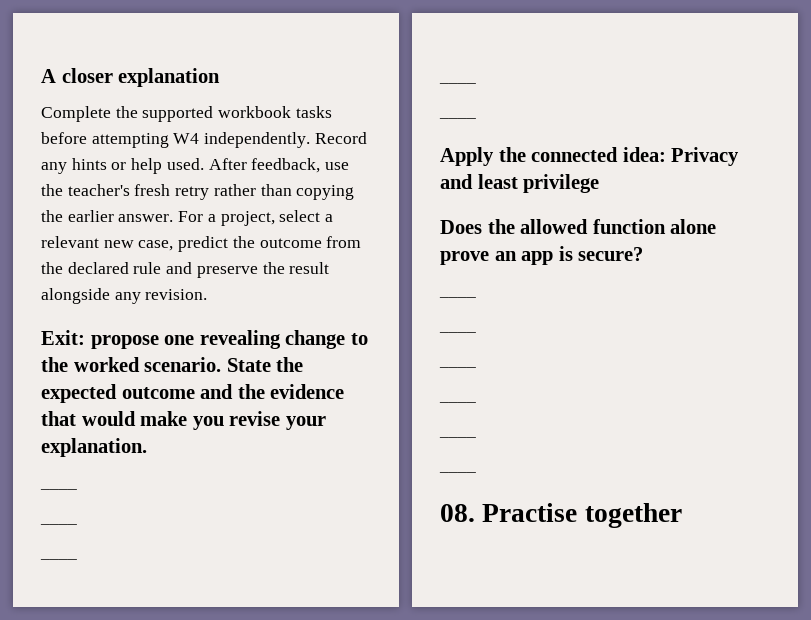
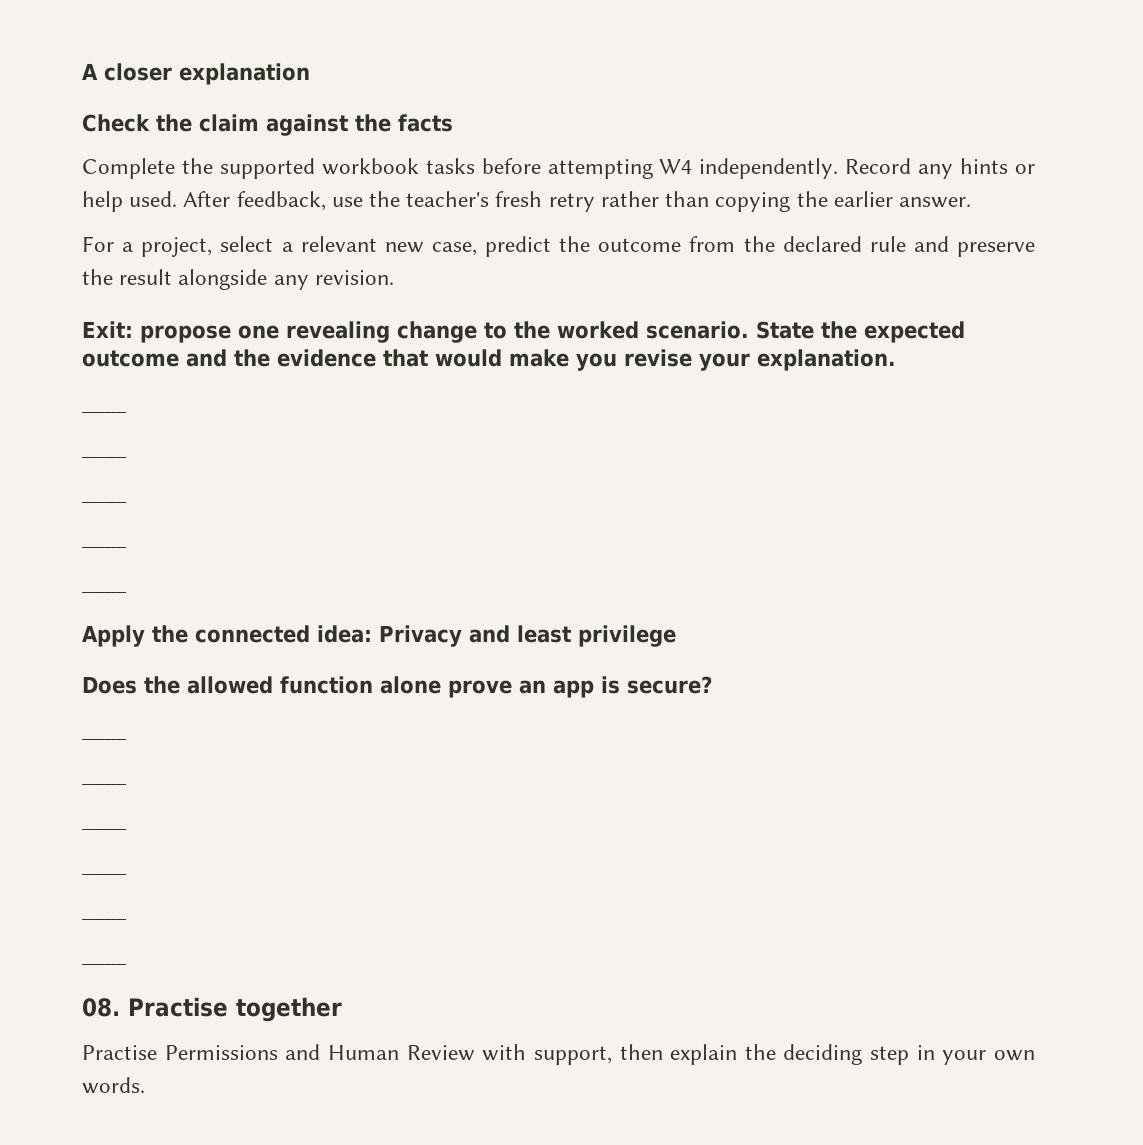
(221, 77) none -> [82,114,453,136] // Check the claim against the facts
(174, 218) none -> (971, 202) //
(682, 515) none -> [82,1044,1035,1065] [82,1077,145,1094] // Practise Permissions and Human Review with support, then explain the deciding step in your own words.

